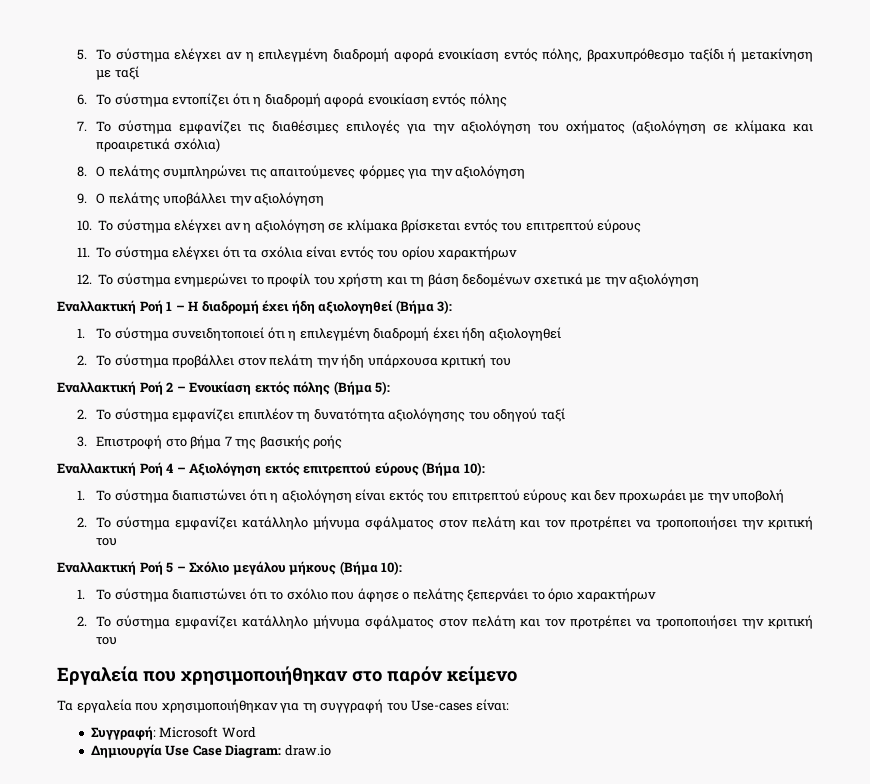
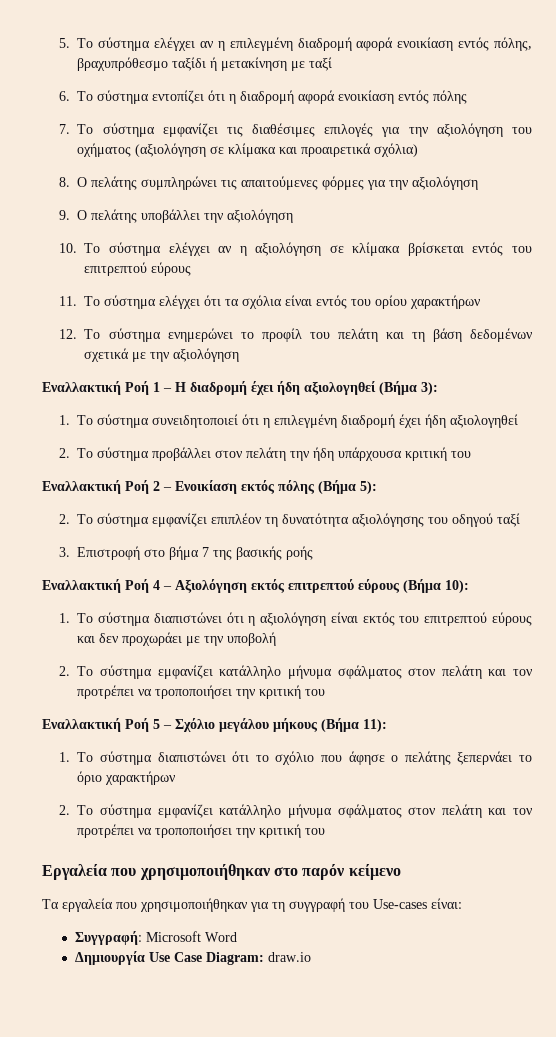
[338,273,384,287] χρήστη -> [337,328,378,342] πελάτη
[381,561,403,575] 10): -> [363,719,387,732] 11):

